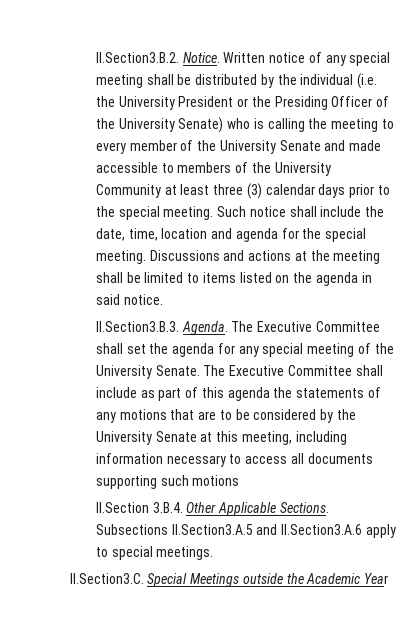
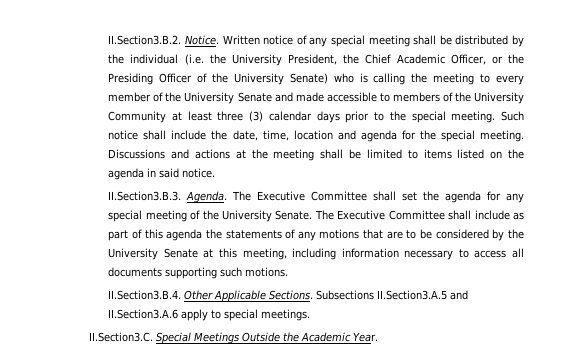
[178,96,234,107] President -> [288,54,486,65] President, the Chief Academic Officer,
[192,475,240,486] [95,502,183,513] motions // II.Section 3.B.4. -> [245,267,289,277] [108,290,182,300] motions. // II.Section3.B.4.
[242,573,283,584] outside -> [241,332,280,342] Outside
[364,573,389,584] Year -> [352,332,378,342] Year.

